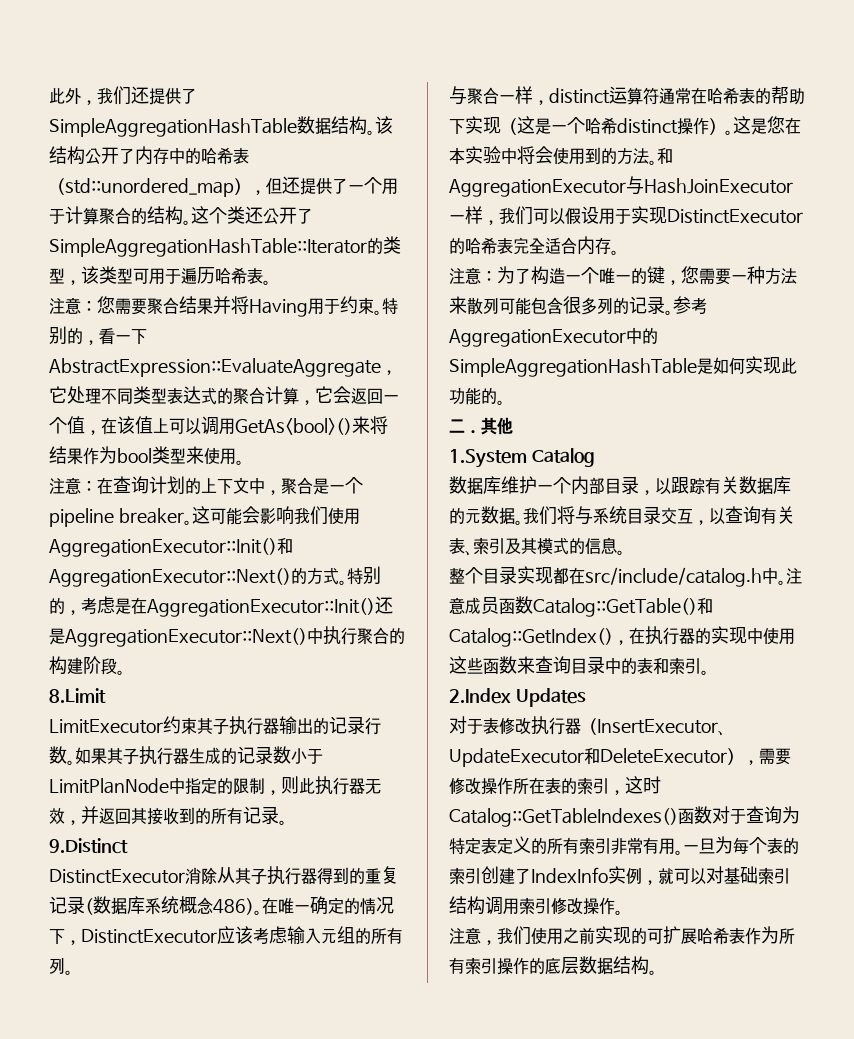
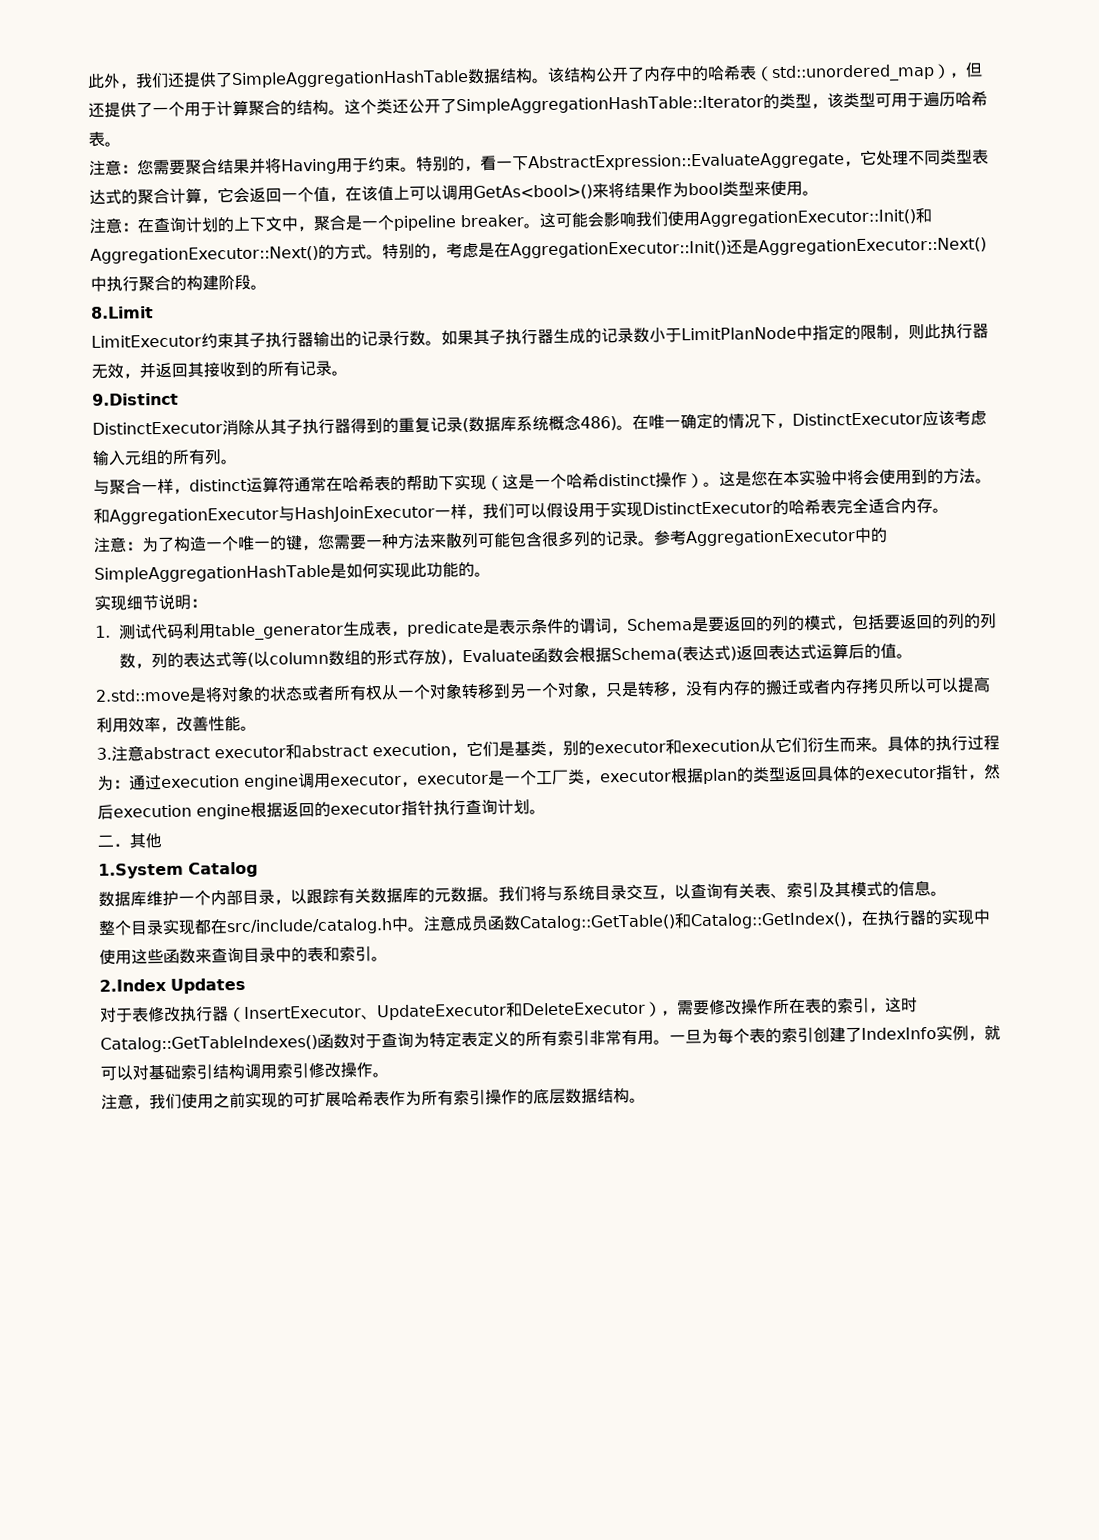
(505, 402) none -> [94,593,207,611] [95,613,997,641] [118,643,913,669] [95,676,991,703] [96,715,257,733] [96,735,1000,762] [97,764,1001,791] [97,798,546,820] // 实现细节说明： // 1.测试代码利用table_generator生成表，predicate是表示条件的谓词，Schema是要返回的列的模式，包括要返回的列的列数，列的表达式等(以column数组的形式存放)，Evaluate函数会根据Schema(表达式)返回表达式运算后的值。 // 2.std::move是将对象的状态或者所有权从一个对象转移到另一个对象，只是转移，没有内存的搬迁或者内存拷贝所以可以提高利用效率，改善性能。 // 3.注意abstract executor和abstract execution，它们是基类，别的executor和execution从它们衍生而来。具体的执行过程为：通过execution engine调用executor，executor是一个工厂类，executor根据plan的类型返回具体的executor指针，然后execution engine根据返回的executor指针执行查询计划。

